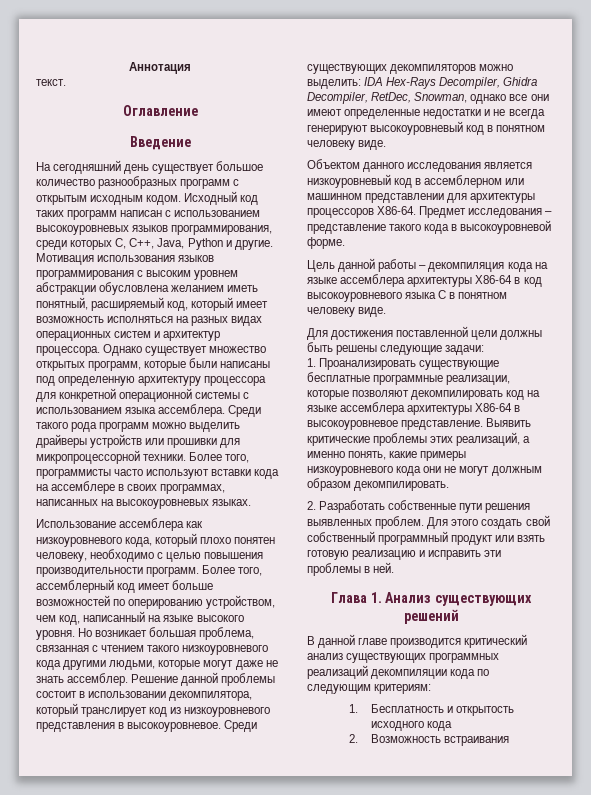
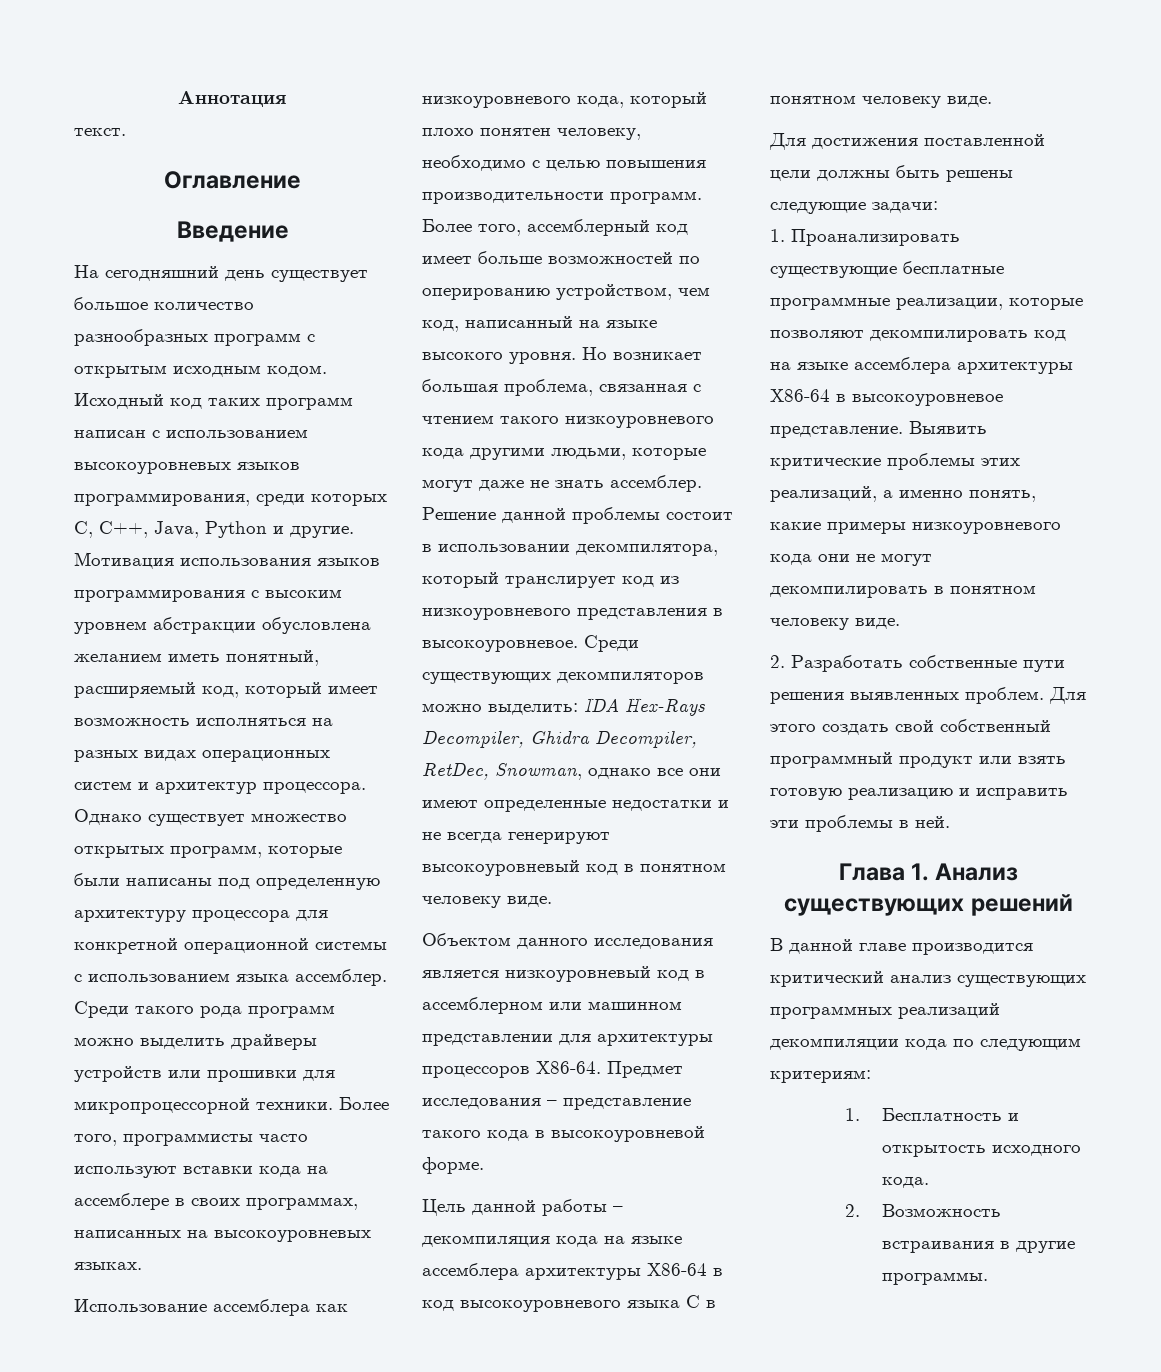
[158,404,226,417] ассемблера. -> [295,969,387,986] ассемблер.
[491,466,542,476] [307,478,450,491] должным образом декомпилировать. -> [770,585,1036,598] [770,618,900,630] декомпилировать в понятном человеку виде.
[426,721,452,731] кода -> [882,1177,930,1188] кода.
(509, 741) none -> [1000,1241,1076,1253] [882,1272,989,1285] в другие программы.

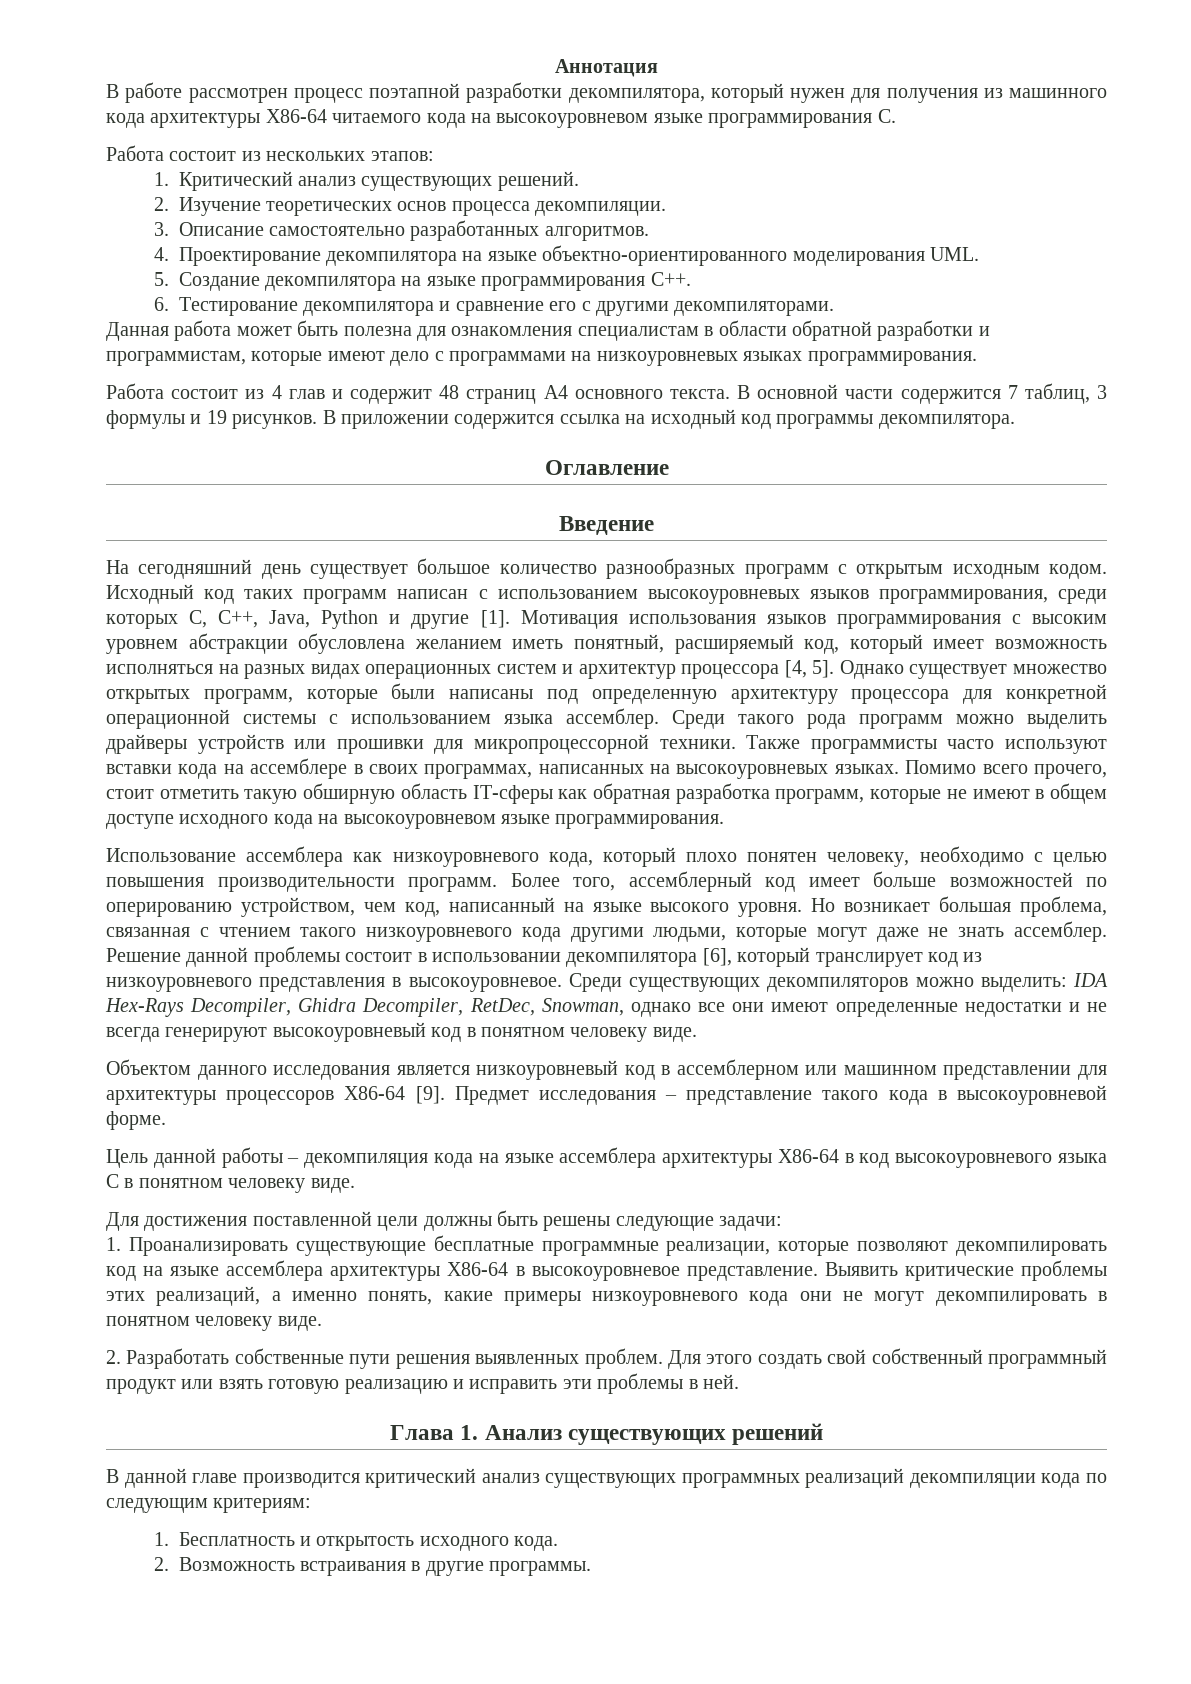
[74,128,126,136] текст. -> [106,82,1107,103] [106,109,896,128] [106,145,434,161] [153,171,579,191] [153,197,667,216] [153,220,649,241] [153,245,980,266] [153,272,691,291] [153,297,835,316] [106,320,990,341] [106,351,977,366] [106,383,1107,404] [106,409,1015,429] В работе рассмотрен процесс поэтапной разработки декомпилятора, который нужен для получения из машинного кода архитектуры X86-64 читаемого кода на высокоуровневом языке программирования C. // Работа состоит из нескольких этапов: // 1. Критический анализ существующих решений. // 2. Изучение теоретических основ процесса декомпиляции. // 3. Описание самостоятельно разработанных алгоритмов. // 4. Проектирование декомпилятора на языке объектно-ориентированного моделирования UML. // 5. Создание декомпилятора на языке программирования C++. // 6. Тестирование декомпилятора и сравнение его с другими декомпиляторами. // Данная работа может быть полезна для ознакомления специалистам в области обратной разработки и программистам, которые имеют дело с программами на низкоуровневых языках программирования. // Работа состоит из 4 глав и содержит 48 страниц А4 основного текста. В основной части содержится 7 таблиц, 3 формулы и 19 рисунков. В приложении содержится ссылка на исходный код программы декомпилятора.
[290,526,354,538] другие. -> [411,610,510,629] другие [1].
[263,782,366,794] процессора. -> [681,660,835,679] процессора [4, 5].
[339,1097,389,1110] [74,1134,117,1146] Более того, -> [746,735,801,749] Также
(142, 1266) none -> [905,760,1107,779] [106,783,1107,804] [106,814,725,829] Помимо всего прочего, стоит отметить такую обширную область IT-сферы как обратная разработка программ, которые не имеют в общем доступе исходного кода на высокоуровневом языке программирования.
[576,543,718,556] декомпилятора, -> [566,948,732,967] декомпилятора [6],
[536,1061,601,1074] X86-64. -> [344,1086,445,1104] X86-64 [9].

